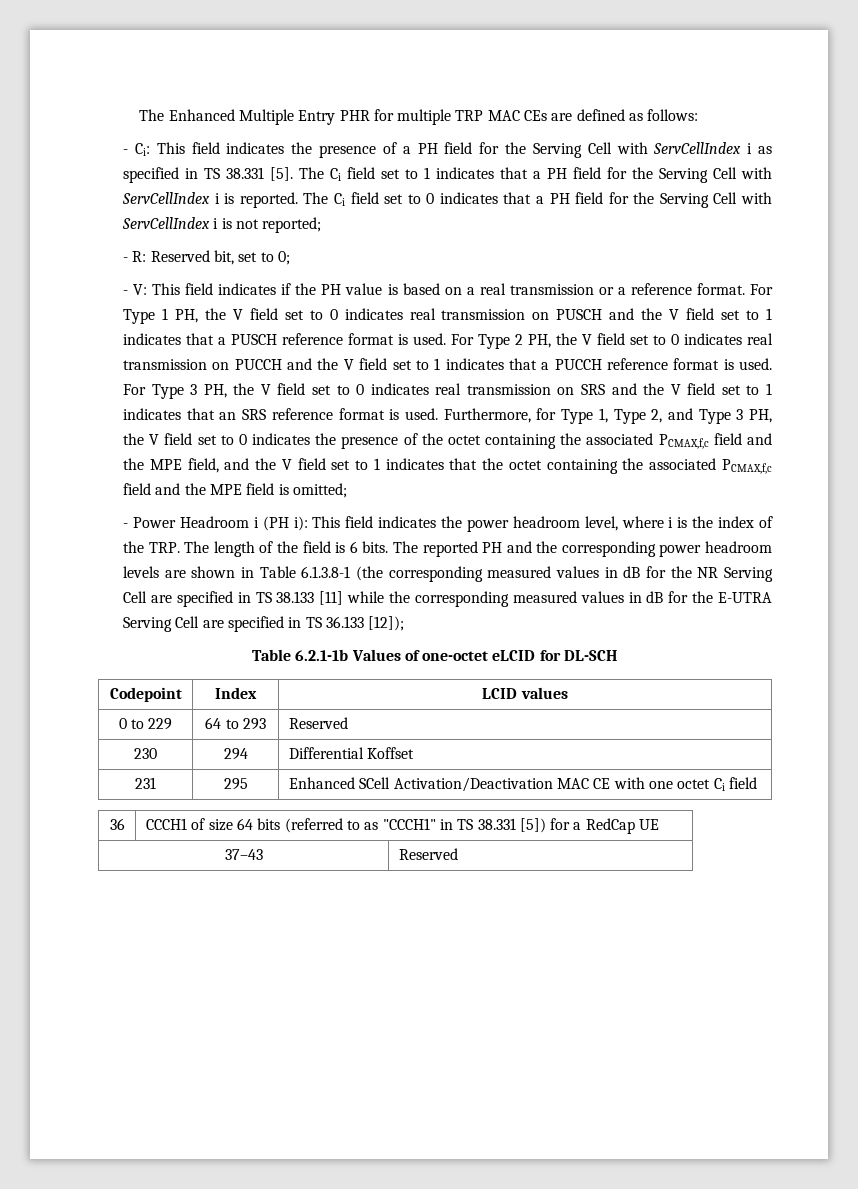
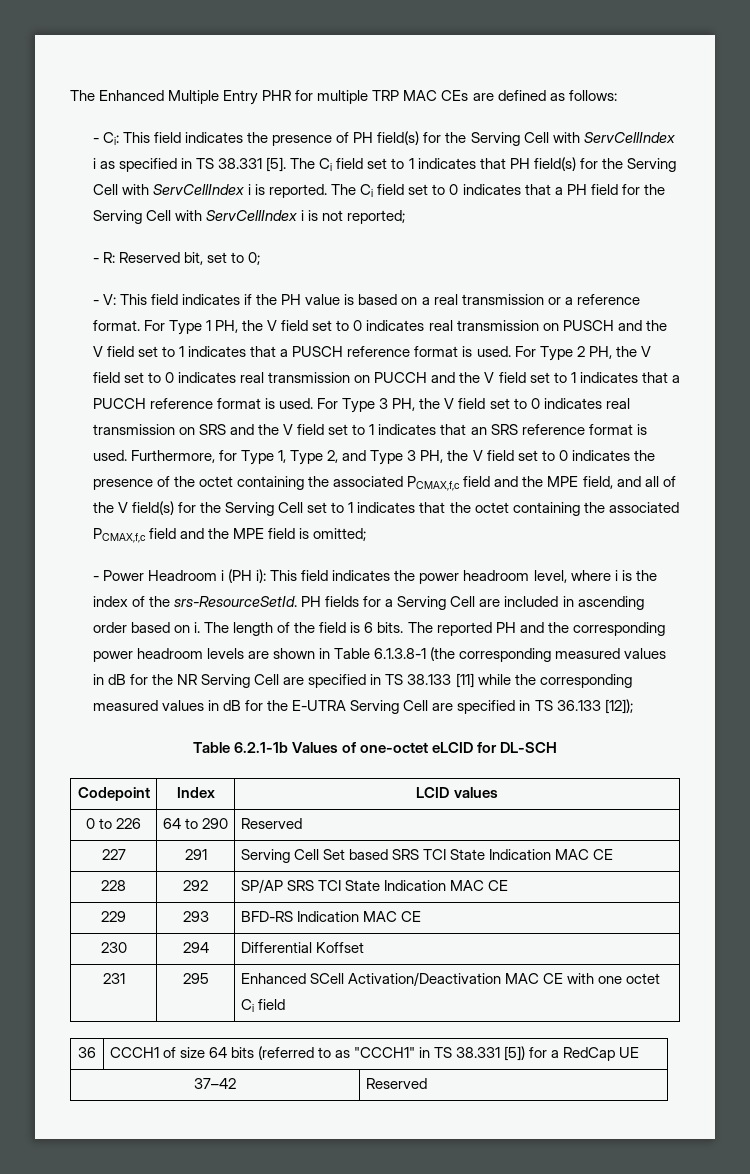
[402,142,473,154] a PH field -> [353,131,420,145] PH field(s)
[533,167,602,179] a PH field -> [509,157,576,171] PH field(s)
[255,458,326,470] the V field -> [644,476,676,487] [92,501,304,516] all of the V field(s) for the Serving Cell
[148,542,180,553] TRP. -> [174,596,644,610] [92,622,201,633] srs-ResourceSetId. PH fields for a Serving Cell are included in ascending order based on i.
[148,718,173,730] 229 -> [116,818,142,829] 226
[242,718,266,730] [288,717,348,729] 293 | Reserved -> [202,818,229,829] [240,818,302,829] [101,849,126,860] [184,849,207,860] [240,849,614,863] [101,880,126,891] [183,880,208,891] [240,879,508,893] [101,911,126,922] [182,911,209,922] [240,911,421,922] 290 | Reserved // 227 | 291 | Serving Cell Set based SRS TCI State Indication MAC CE // 228 | 292 | SP/AP SRS TCI State Indication MAC CE // 229 | 293 | BFD-RS Indication MAC CE
[224,849,263,860] 37–43 -> [194,1078,236,1089] 37–42

